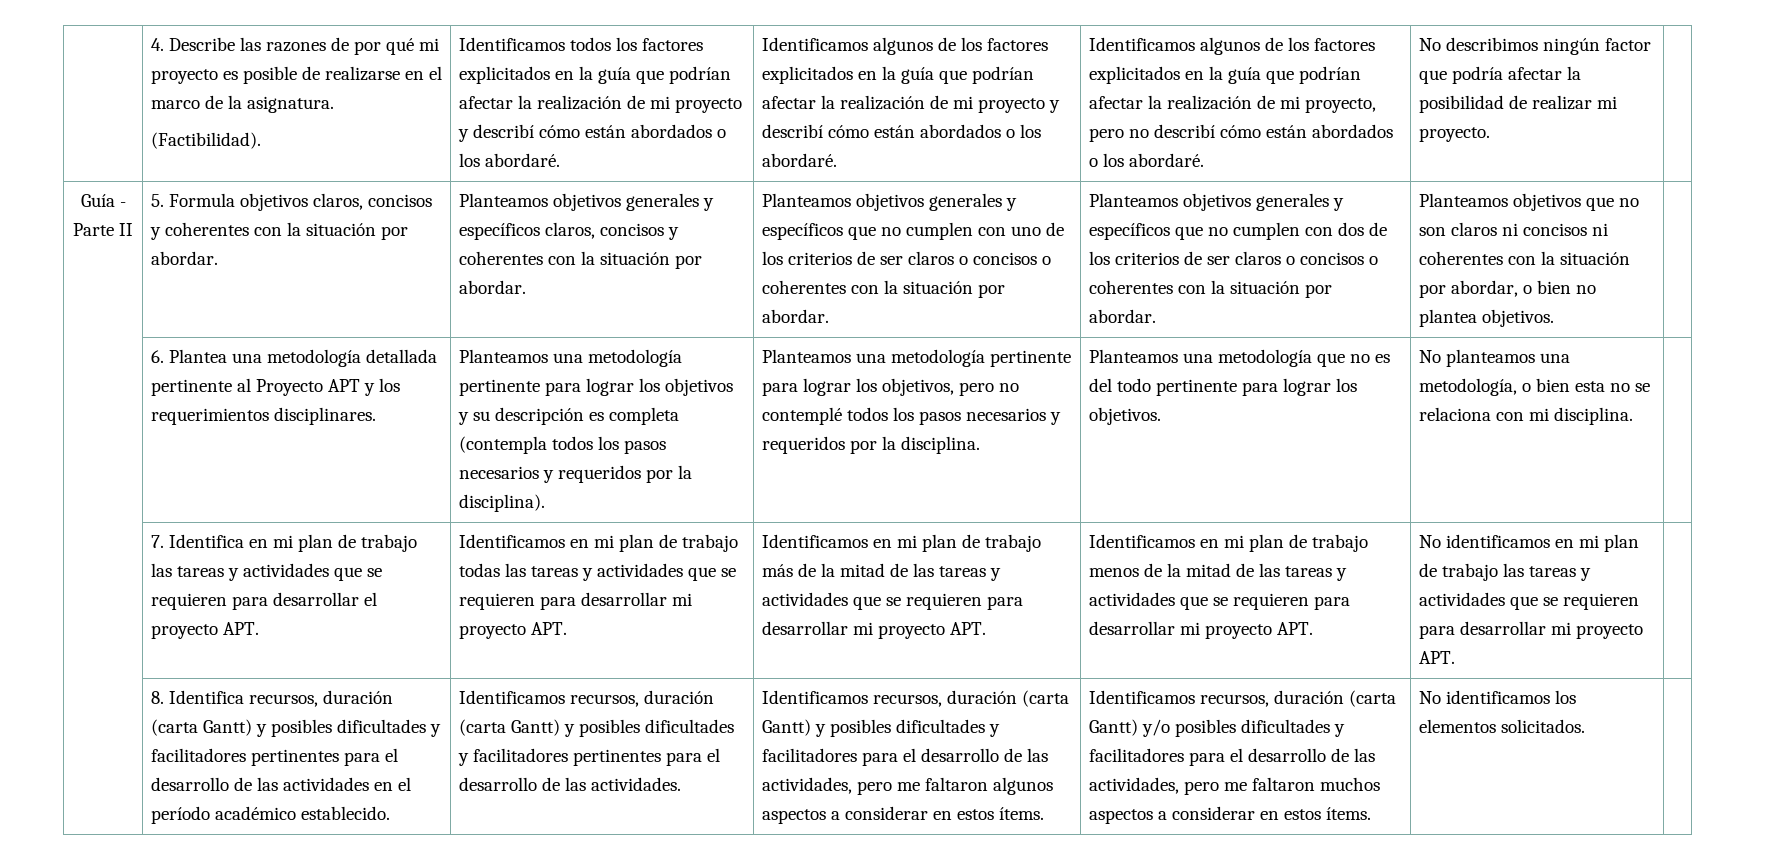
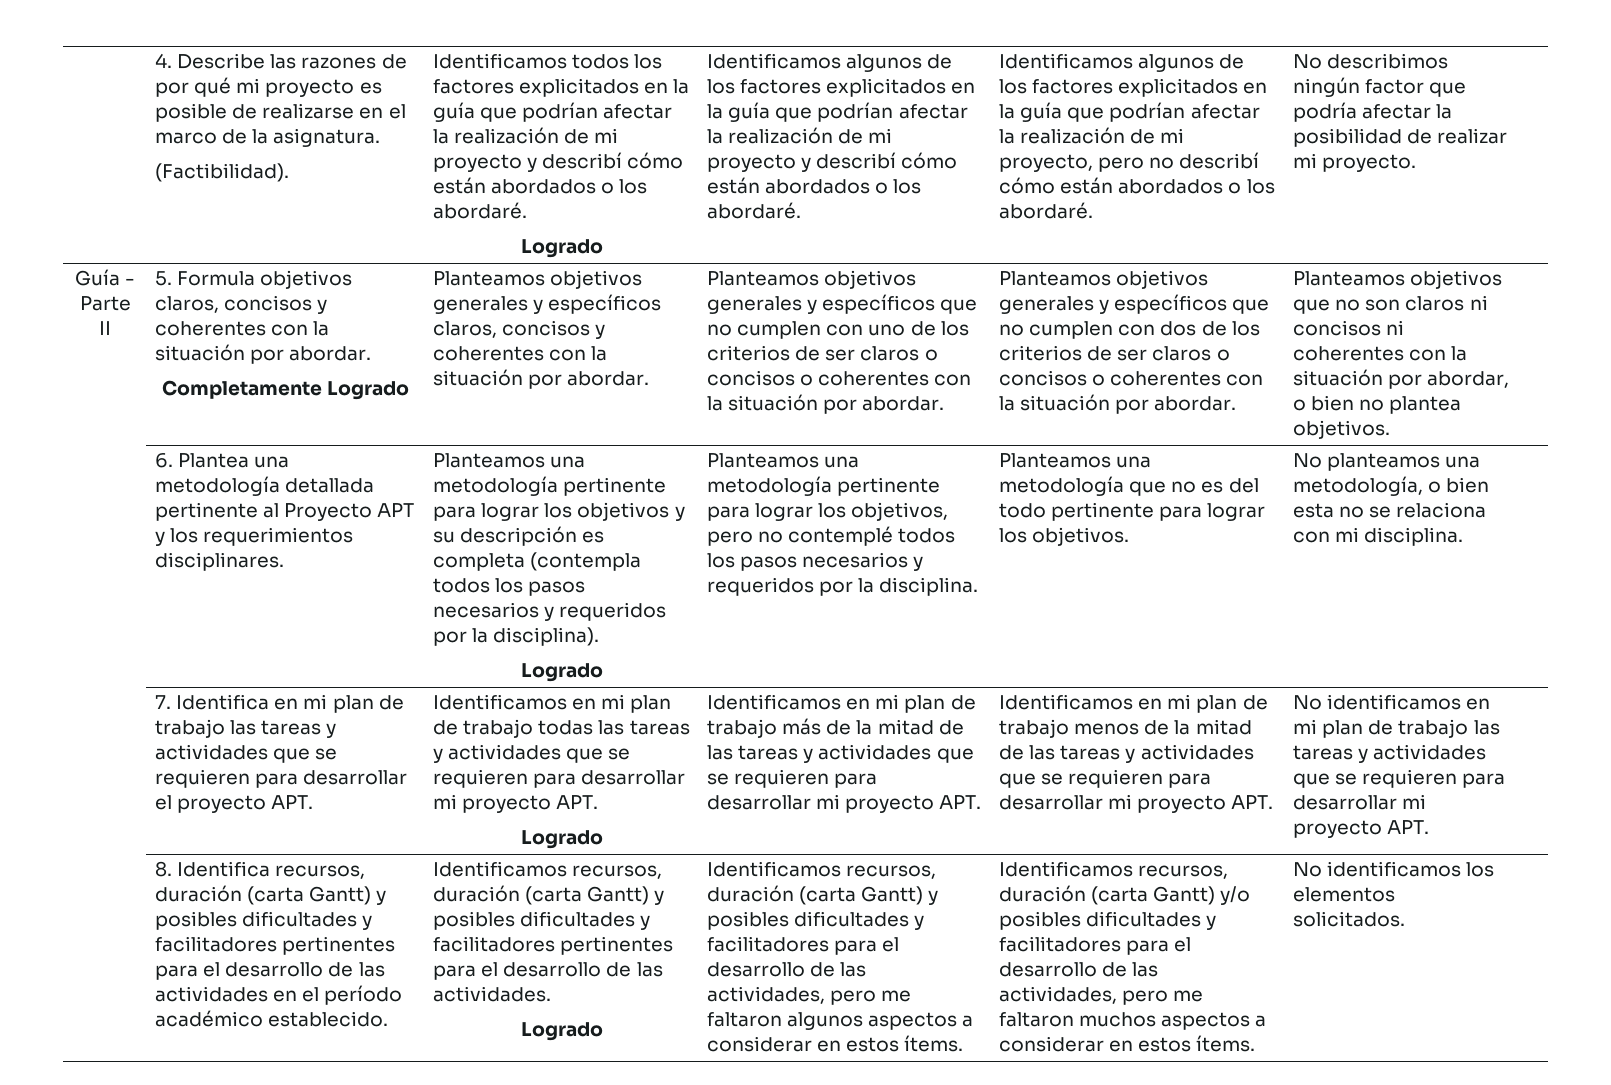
(560, 160) none -> [520,239,603,258] // Logrado
(218, 258) none -> [161,380,410,400] // Completamente Logrado
(545, 503) none -> [520,663,603,682] // Logrado
(567, 628) none -> [520,830,603,849] // Logrado
(681, 784) none -> [520,1022,603,1041] // Logrado

